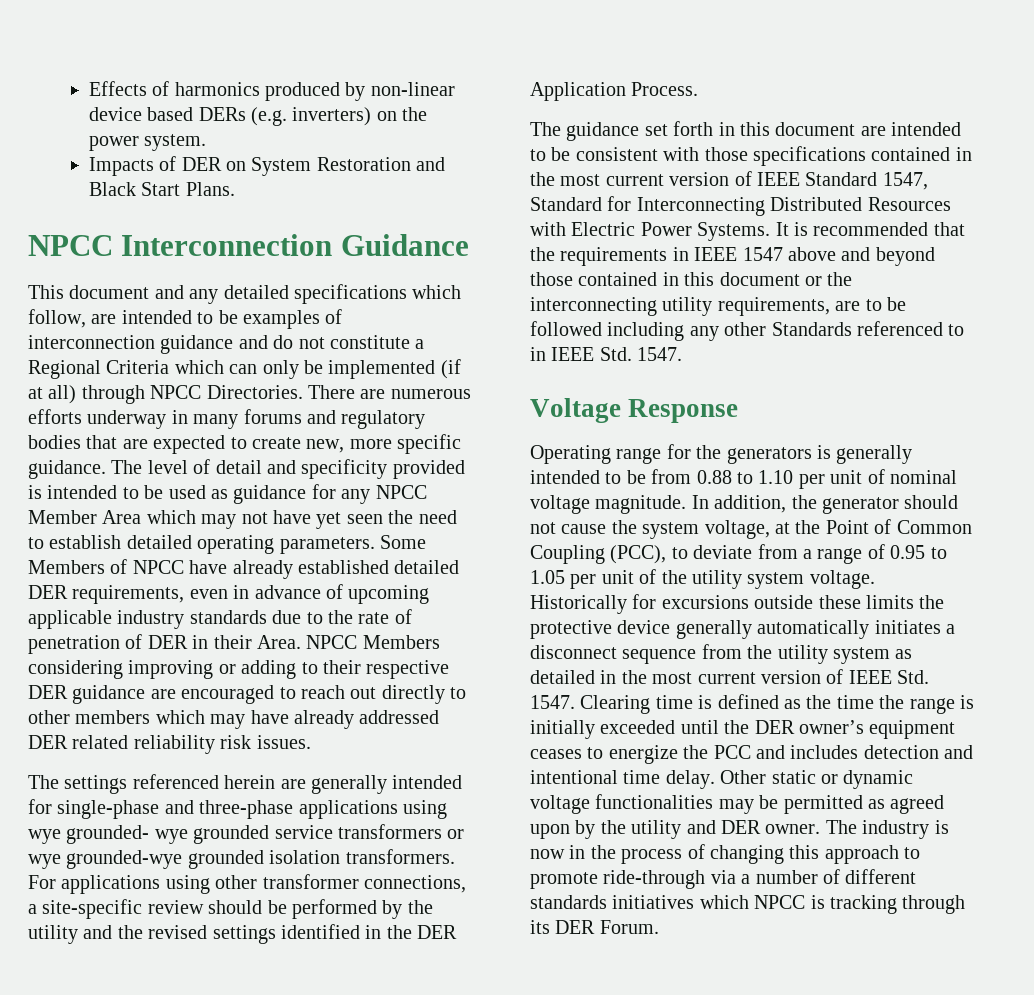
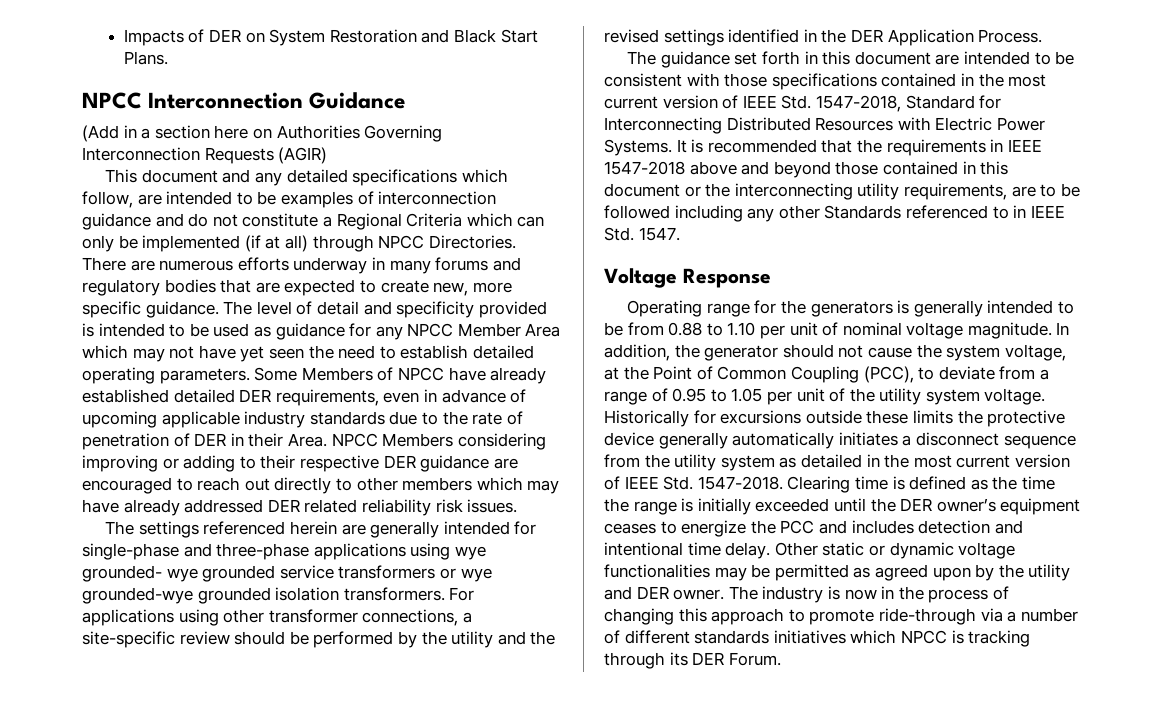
[88,81,455,101] [88,107,428,126] [88,134,207,151] Effects of harmonics produced by non-linear device based DERs (e.g. inverters) on the power system. // -> (123, 37) none
(469, 245) none -> [82,125,443,142] [82,147,328,164] // (Add in a section here on Authorities Governing Interconnection Requests (AGIR)
[805,172,928,190] Standard 1547, -> [781,95,901,112] Std. 1547-2018,
[742,247,783,261] 1547 -> [604,161,685,175] 1547-2018
[530,695,575,709] 1547. -> [697,476,783,490] 1547-2018.

